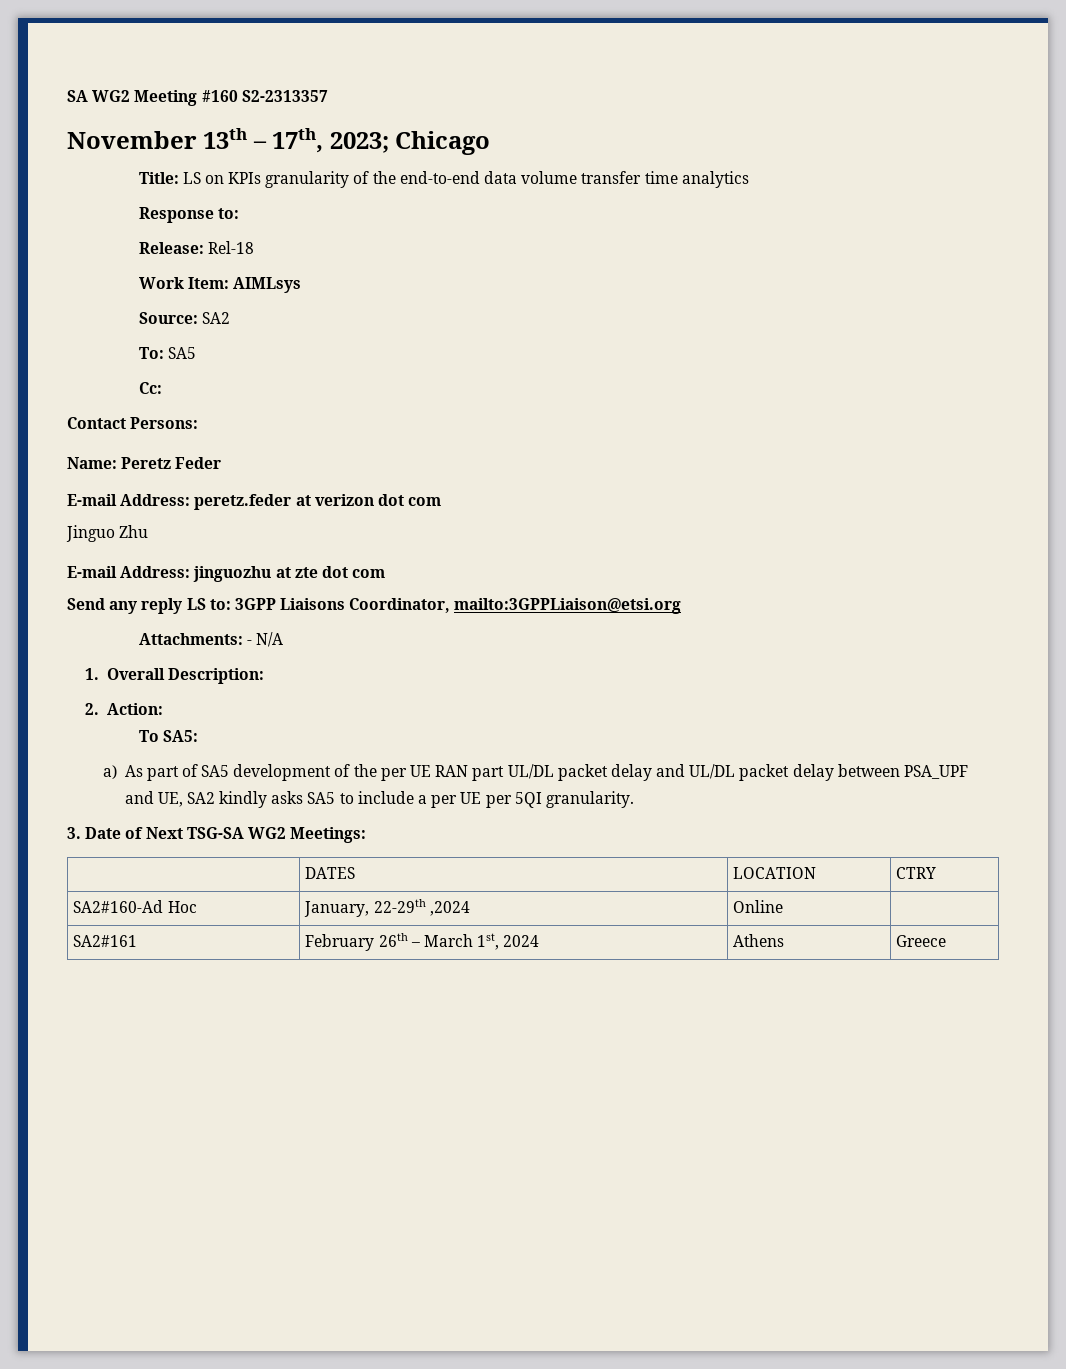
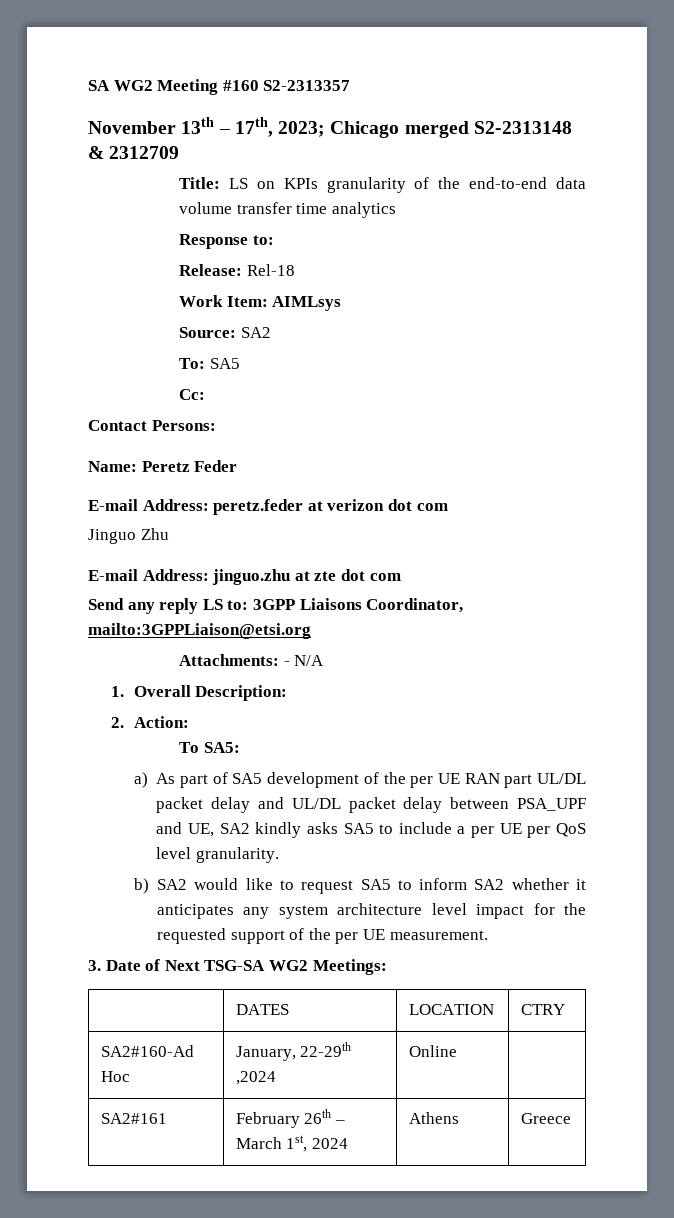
(491, 143) none -> [404,121,572,138] [88,146,180,159] merged S2-2313148 & 2312709
[193,566,272,582] jinguozhu -> [212,569,291,585] jinguo.zhu
[514,792,542,808] 5QI -> [555,823,586,837] [156,847,192,859] QoS level
(634, 799) none -> [133,878,586,894] [157,903,586,919] [157,928,488,944] // b) SA2 would like to request SA5 to inform SA2 whether it anticipates any system architecture level impact for the requested support of the per UE measurement.

